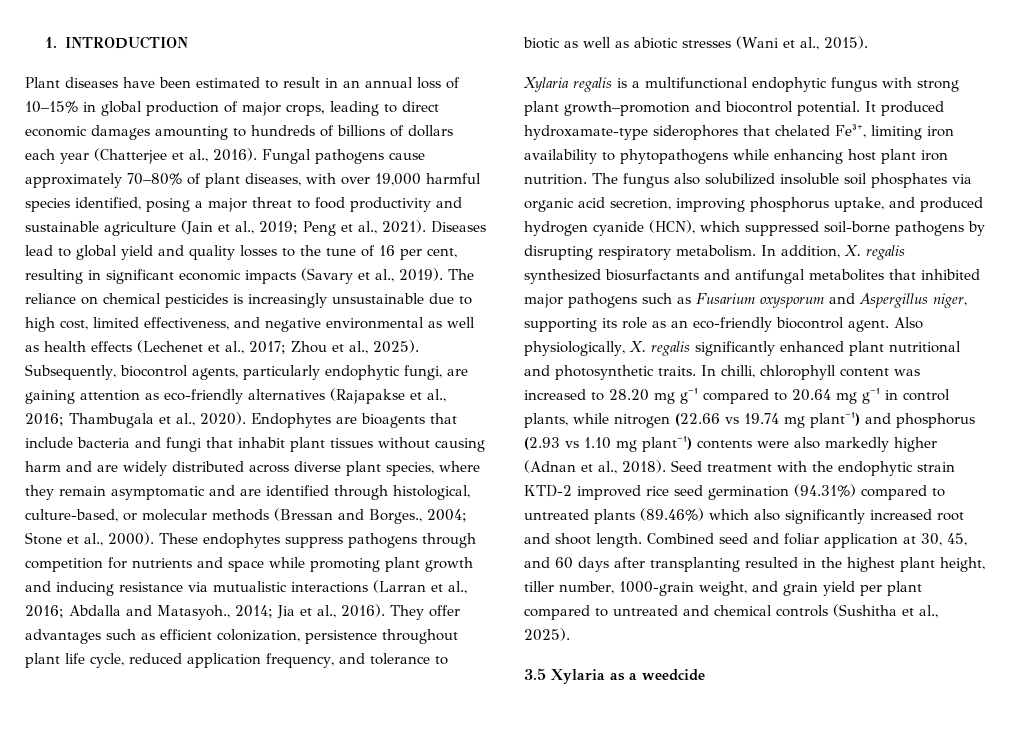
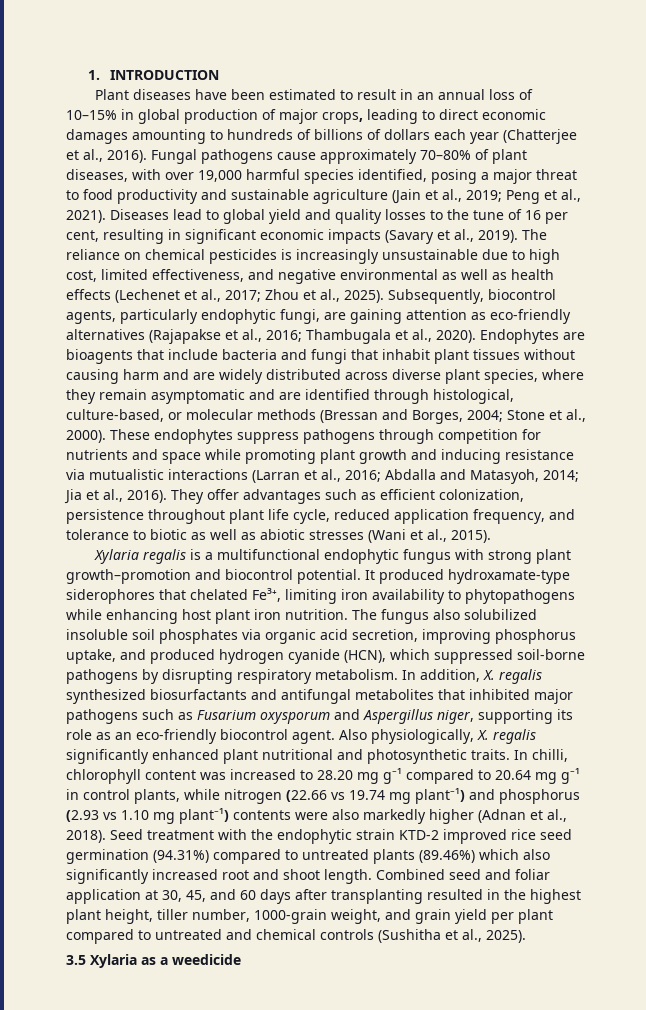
[369,509,422,524] Borges., -> [412,410,463,424] Borges,
[157,605,230,620] Matasyoh., -> [470,469,539,484] Matasyoh,
[642,669,705,681] weedcide -> [172,954,241,965] weedicide

